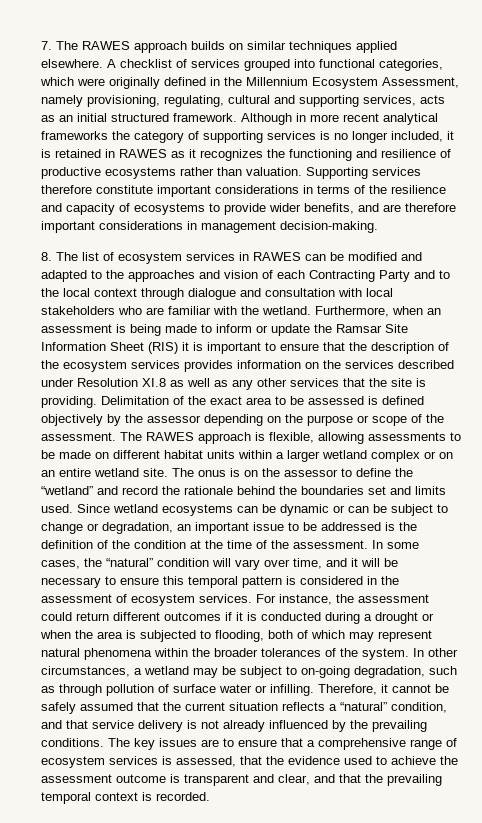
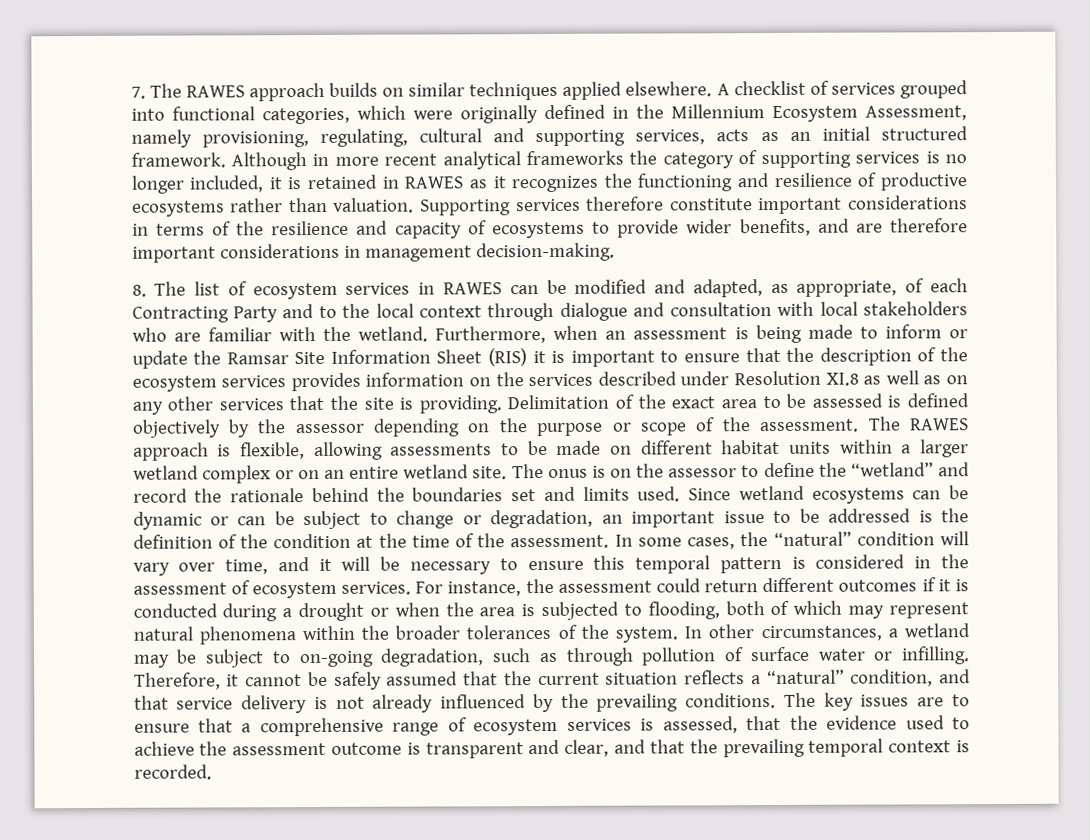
[41,270,259,282] adapted to the approaches and vision -> [692,279,898,298] adapted, as appropriate,
(229, 383) none -> [946,375,969,385] on

